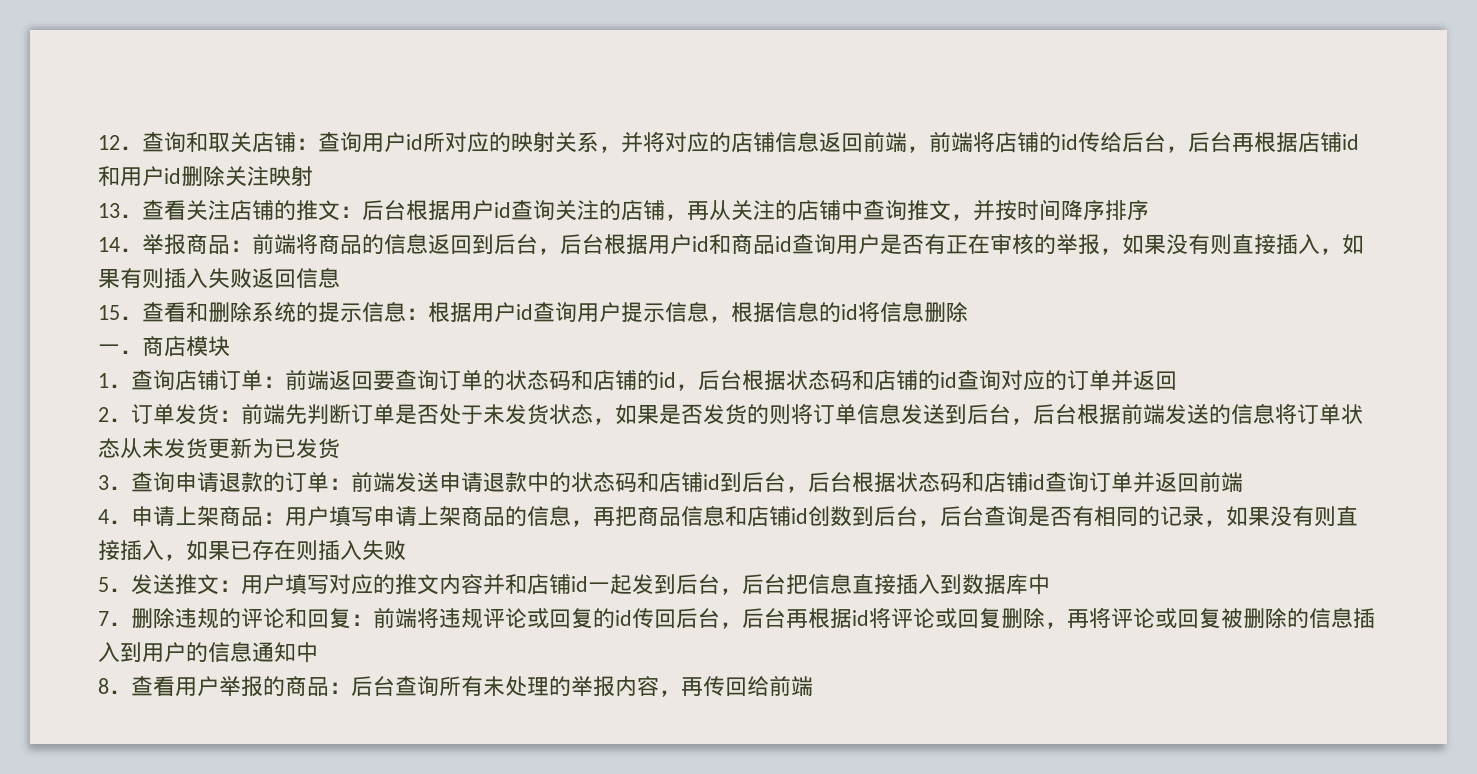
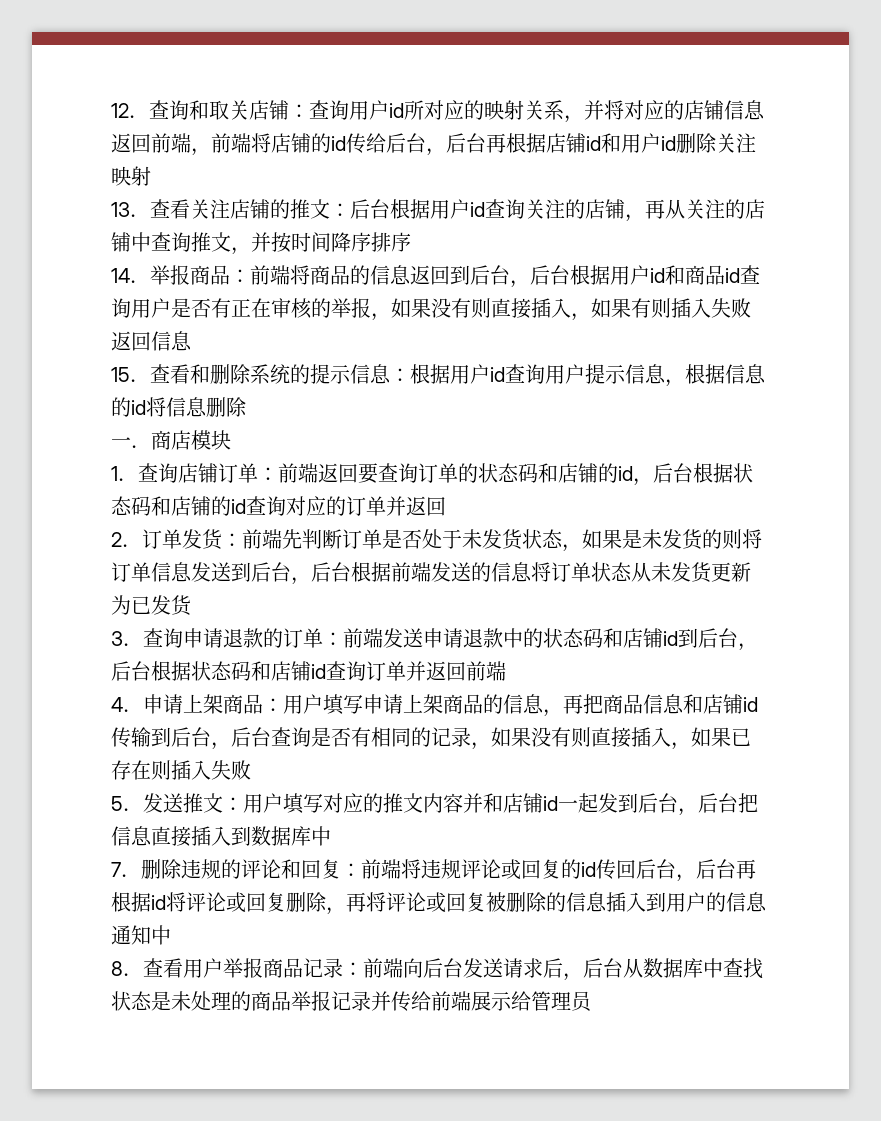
[681,404,703,424] 否 -> [642,529,662,549] 未
[808,506,852,527] 创数 -> [111,727,151,747] 传输
[263,675,813,697] 的商品：后台查询所有未处理的举报内容，再传回给前端 -> [263,958,763,981] [111,991,593,1012] 商品记录：前端向后台发送请求后，后台从数据库中查找状态是未处理的商品举报记录并传给前端展示给管理员

